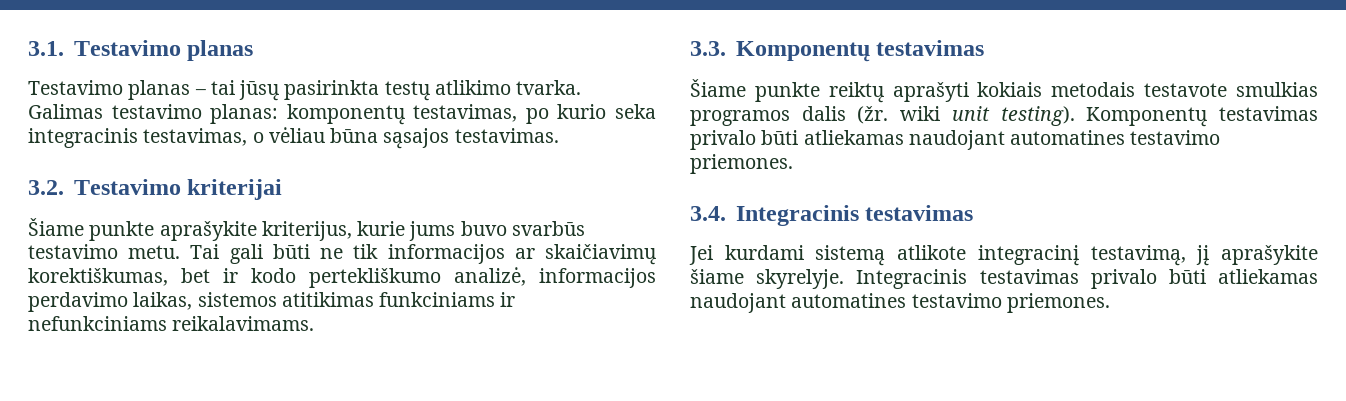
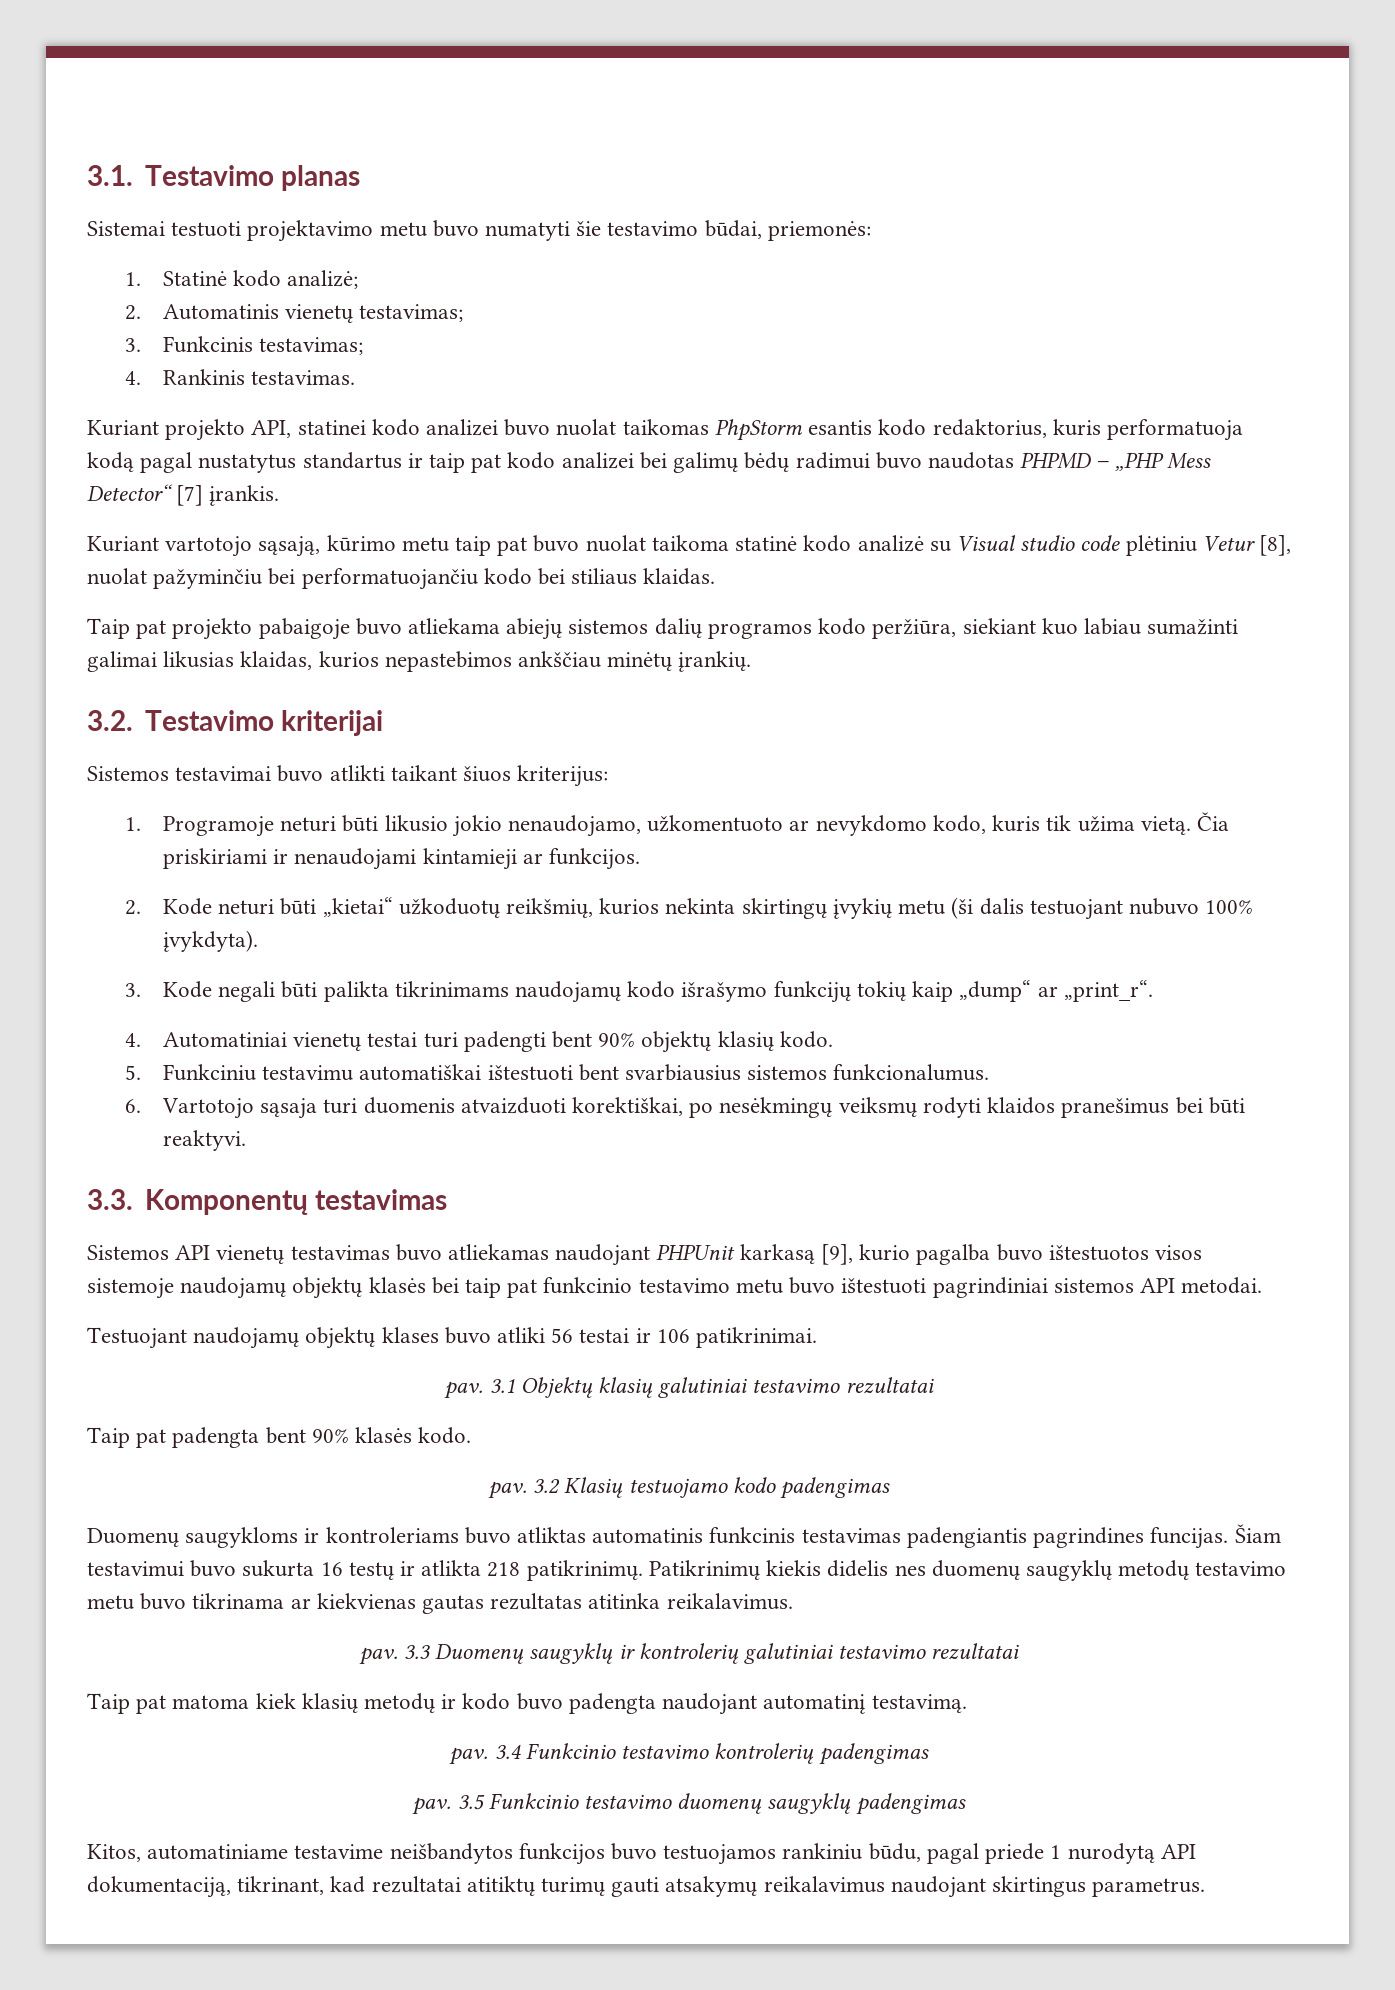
[28,80,582,101] [28,104,656,125] [28,127,559,149] [28,179,283,200] [28,218,585,241] [28,244,656,265] [28,267,656,288] [28,292,516,312] [28,316,315,331] [690,40,985,62] [690,79,1318,103] [690,106,1318,127] [690,130,1221,150] [690,154,793,174] [690,205,974,226] [689,245,1318,266] [690,269,1318,289] [690,293,1110,313] Testavimo planas – tai jūsų pasirinkta testų atlikimo tvarka. Galimas testavimo planas: komponentų testavimas, po kurio seka integracinis testavimas, o vėliau būna sąsajos testavimas. // 3.2. Testavimo kriterijai // Šiame punkte aprašykite kriterijus, kurie jums buvo svarbūs testavimo metu. Tai gali būti ne tik informacijos ar skaičiavimų korektiškumas, bet ir kodo pertekliškumo analizė, informacijos perdavimo laikas, sistemos atitikimas funkciniams ir nefunkciniams reikalavimams. // 3.3. Komponentų testavimas // Šiame punkte reiktų aprašyti kokiais metodais testavote smulkias programos dalis (žr. wiki unit testing). Komponentų testavimas privalo būti atliekamas naudojant automatines testavimo priemones. // 3.4. Integracinis testavimas // Jei kurdami sistemą atlikote integracinį testavimą, jį aprašykite šiame skyrelyje. Integracinis testavimas privalo būti atliekamas naudojant automatines testavimo priemones. -> [87,220,871,242] [124,270,359,289] [124,304,464,323] [124,336,364,355] [124,369,356,385] [87,419,1243,441] [87,452,1211,473] [87,484,280,506] [87,535,1291,557] [87,568,716,590] [87,618,1239,640] [87,651,752,672] [87,710,384,736] [87,765,609,787] [124,812,1229,837] [162,848,641,870] [124,897,1254,920] [162,930,258,952] [124,980,1153,1003] [124,1031,833,1053] [124,1064,990,1081] [124,1097,1245,1119] [162,1130,246,1151] [87,1189,448,1215] [87,1244,1202,1266] [87,1277,1263,1299] [87,1327,818,1349] [444,1377,934,1399] [87,1427,472,1448] [487,1477,891,1499] [87,1524,1281,1549] [87,1560,1287,1581] [87,1593,793,1614] [358,1643,1020,1665] [87,1693,967,1715] [449,1743,929,1765] [412,1793,966,1815] [87,1843,1196,1865] [87,1876,1206,1898] Sistemai testuoti projektavimo metu buvo numatyti šie testavimo būdai, priemonės: // 1. Statinė kodo analizė; // 2. Automatinis vienetų testavimas; // 3. Funkcinis testavimas; // 4. Rankinis testavimas. // Kuriant projekto API, statinei kodo analizei buvo nuolat taikomas PhpStorm esantis kodo redaktorius, kuris performatuoja kodą pagal nustatytus standartus ir taip pat kodo analizei bei galimų bėdų radimui buvo naudotas PHPMD – „PHP Mess Detector“ [7] įrankis. // Kuriant vartotojo sąsają, kūrimo metu taip pat buvo nuolat taikoma statinė kodo analizė su Visual studio code plėtiniu Vetur [8], nuolat pažyminčiu bei performatuojančiu kodo bei stiliaus klaidas. // Taip pat projekto pabaigoje buvo atliekama abiejų sistemos dalių programos kodo peržiūra, siekiant kuo labiau sumažinti galimai likusias klaidas, kurios nepastebimos ankščiau minėtų įrankių. // 3.2. Testavimo kriterijai // Sistemos testavimai buvo atlikti taikant šiuos kriterijus: // 1. Programoje neturi būti likusio jokio nenaudojamo, užkomentuoto ar nevykdomo kodo, kuris tik užima vietą. Čia priskiriami ir nenaudojami kintamieji ar funkcijos. // 2. Kode neturi būti „kietai“ užkoduotų reikšmių, kurios nekinta skirtingų įvykių metu (ši dalis testuojant nubuvo 100% įvykdyta). // 3. Kode negali būti palikta tikrinimams naudojamų kodo išrašymo funkcijų tokių kaip „dump“ ar „print_r“. // 4. Automatiniai vienetų testai turi padengti bent 90% objektų klasių kodo. // 5. Funkciniu testavimu automatiškai ištestuoti bent svarbiausius sistemos funkcionalumus. // 6. Vartotojo sąsaja turi duomenis atvaizduoti korektiškai, po nesėkmingų veiksmų rodyti klaidos pranešimus bei būti reaktyvi. // 3.3. Komponentų testavimas // Sistemos API vienetų testavimas buvo atliekamas naudojant PHPUnit karkasą [9], kurio pagalba buvo ištestuotos visos sistemoje naudojamų objektų klasės bei taip pat funkcinio testavimo metu buvo ištestuoti pagrindiniai sistemos API metodai. // Testuojant naudojamų objektų klases buvo atliki 56 testai ir 106 patikrinimai. // pav. 3.1 Objektų klasių galutiniai testavimo rezultatai // Taip pat padengta bent 90% klasės kodo. // pav. 3.2 Klasių testuojamo kodo padengimas // Duomenų saugykloms ir kontroleriams buvo atliktas automatinis funkcinis testavimas padengiantis pagrindines funcijas. Šiam testavimui buvo sukurta 16 testų ir atlikta 218 patikrinimų. Patikrinimų kiekis didelis nes duomenų saugyklų metodų testavimo metu buvo tikrinama ar kiekvienas gautas rezultatas atitinka reikalavimus. // pav. 3.3 Duomenų saugyklų ir kontrolerių galutiniai testavimo rezultatai // Taip pat matoma kiek klasių metodų ir kodo buvo padengta naudojant automatinį testavimą. // pav. 3.4 Funkcinio testavimo kontrolerių padengimas // pav. 3.5 Funkcinio testavimo duomenų saugyklų padengimas // Kitos, automatiniame testavime neišbandytos funkcijos buvo testuojamos rankiniu būdu, pagal priede 1 nurodytą API dokumentaciją, tikrinant, kad rezultatai atitiktų turimų gauti atsakymų reikalavimus naudojant skirtingus parametrus.

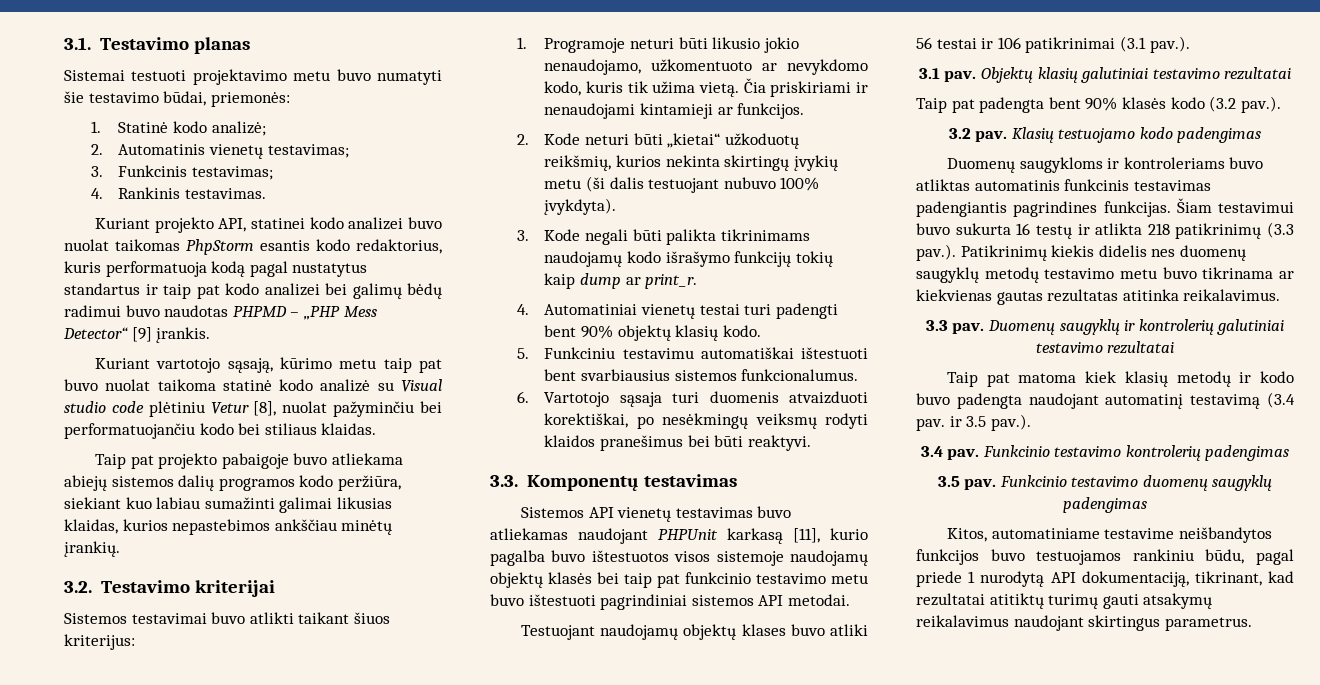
[176,485,204,506] [7] -> [131,327,152,342] [9]
[959,980,1153,1002] „dump“ ar „print_r“. -> [580,273,698,289] dump ar print_r.
[820,1244,853,1265] [9], -> [793,528,820,543] [11],
[696,1327,818,1348] [444,1378,515,1399] patikrinimai. // pav. 3.1 -> [1025,36,1190,53] [918,68,977,82] patikrinimai (3.1 pav.). // 3.1 pav.
[418,1427,472,1444] [487,1479,561,1499] kodo. // pav. 3.2 -> [1170,96,1281,113] [948,128,1008,142] kodo (3.2 pav.). // 3.2 pav.
[1150,1527,1229,1549] funcijas. -> [1103,201,1171,217] funkcijas.
[526,1560,643,1581] patikrinimų. -> [1175,222,1294,239] [916,244,956,261] patikrinimų (3.3 pav.).
[358,1645,430,1665] pav. 3.3 -> [925,320,985,334] 3.3 pav.
[871,1694,967,1713] [449,1744,521,1765] testavimą. // pav. 3.4 -> [1190,392,1295,409] [916,414,1031,431] [920,446,980,460] testavimą (3.4 pav. ir 3.5 pav.). // 3.4 pav.
[412,1794,485,1815] pav. 3.5 -> [937,476,997,490] 3.5 pav.

